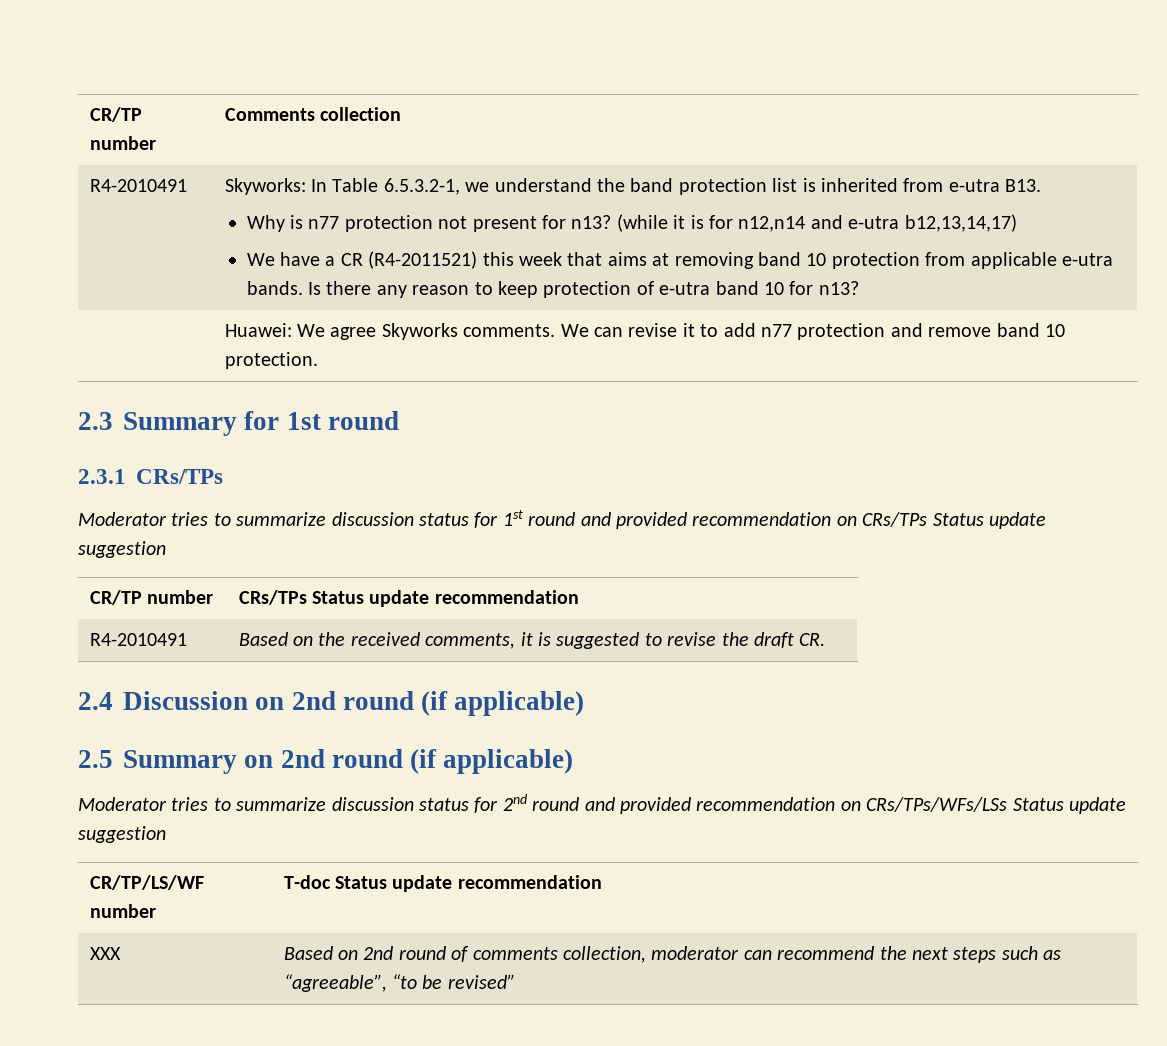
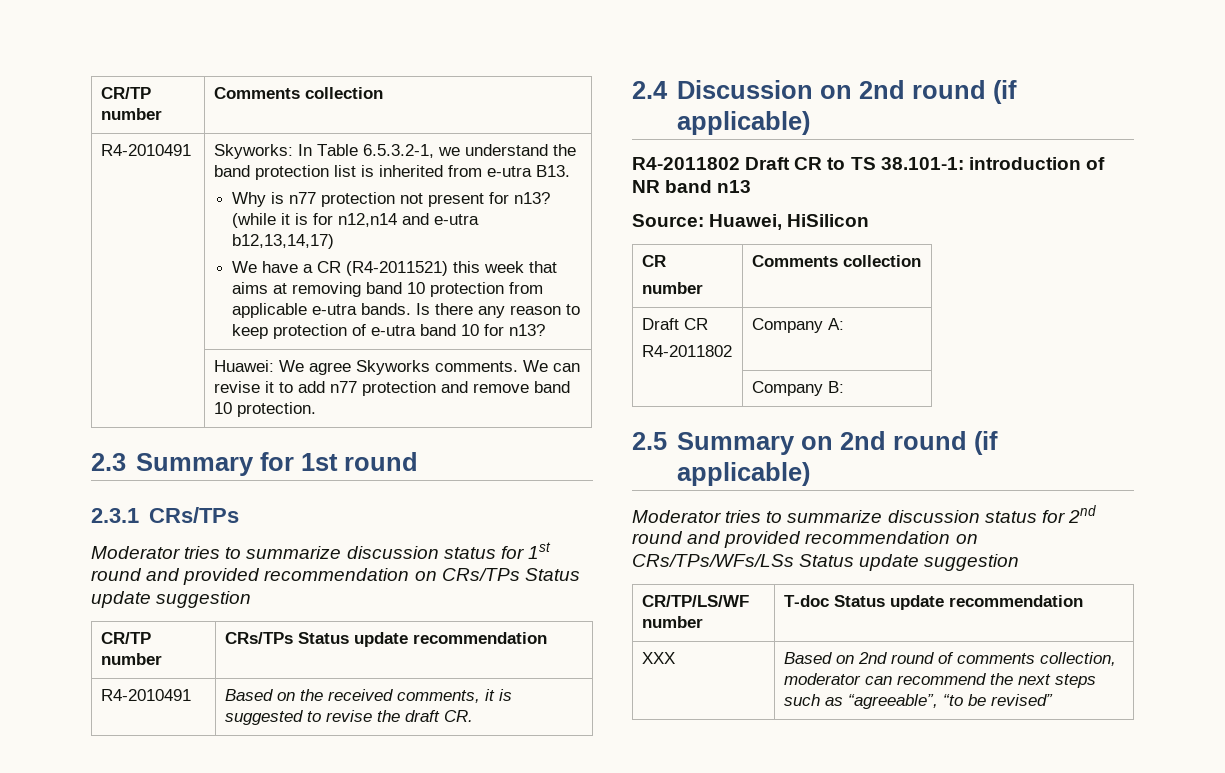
(585, 703) none -> [632,157,1105,170] [632,180,752,193] [632,214,870,230] [641,255,666,267] [641,282,703,294] [751,255,921,267] [641,318,708,330] [641,345,732,357] [751,318,844,333] [751,381,844,396] // R4-2011802 Draft CR to TS 38.101-1: introduction of NR band n13 // Source: Huawei, HiSilicon // CR // number | Comments collection // Draft CR // R4-2011802 | Company A: // | Company B:

